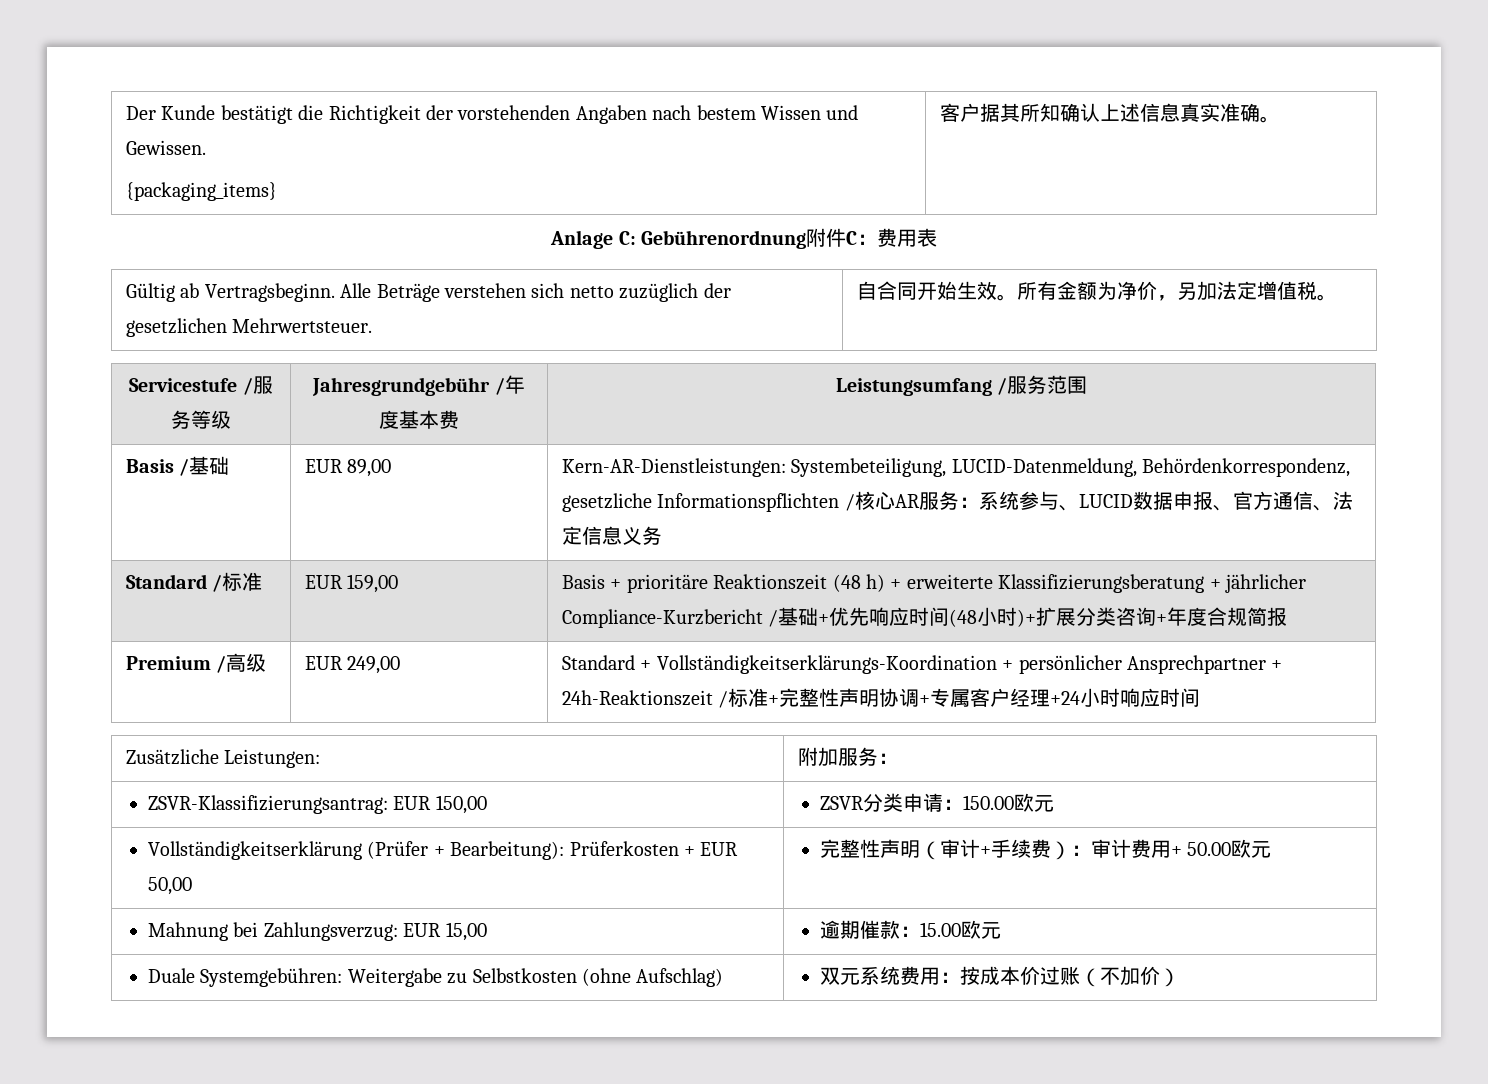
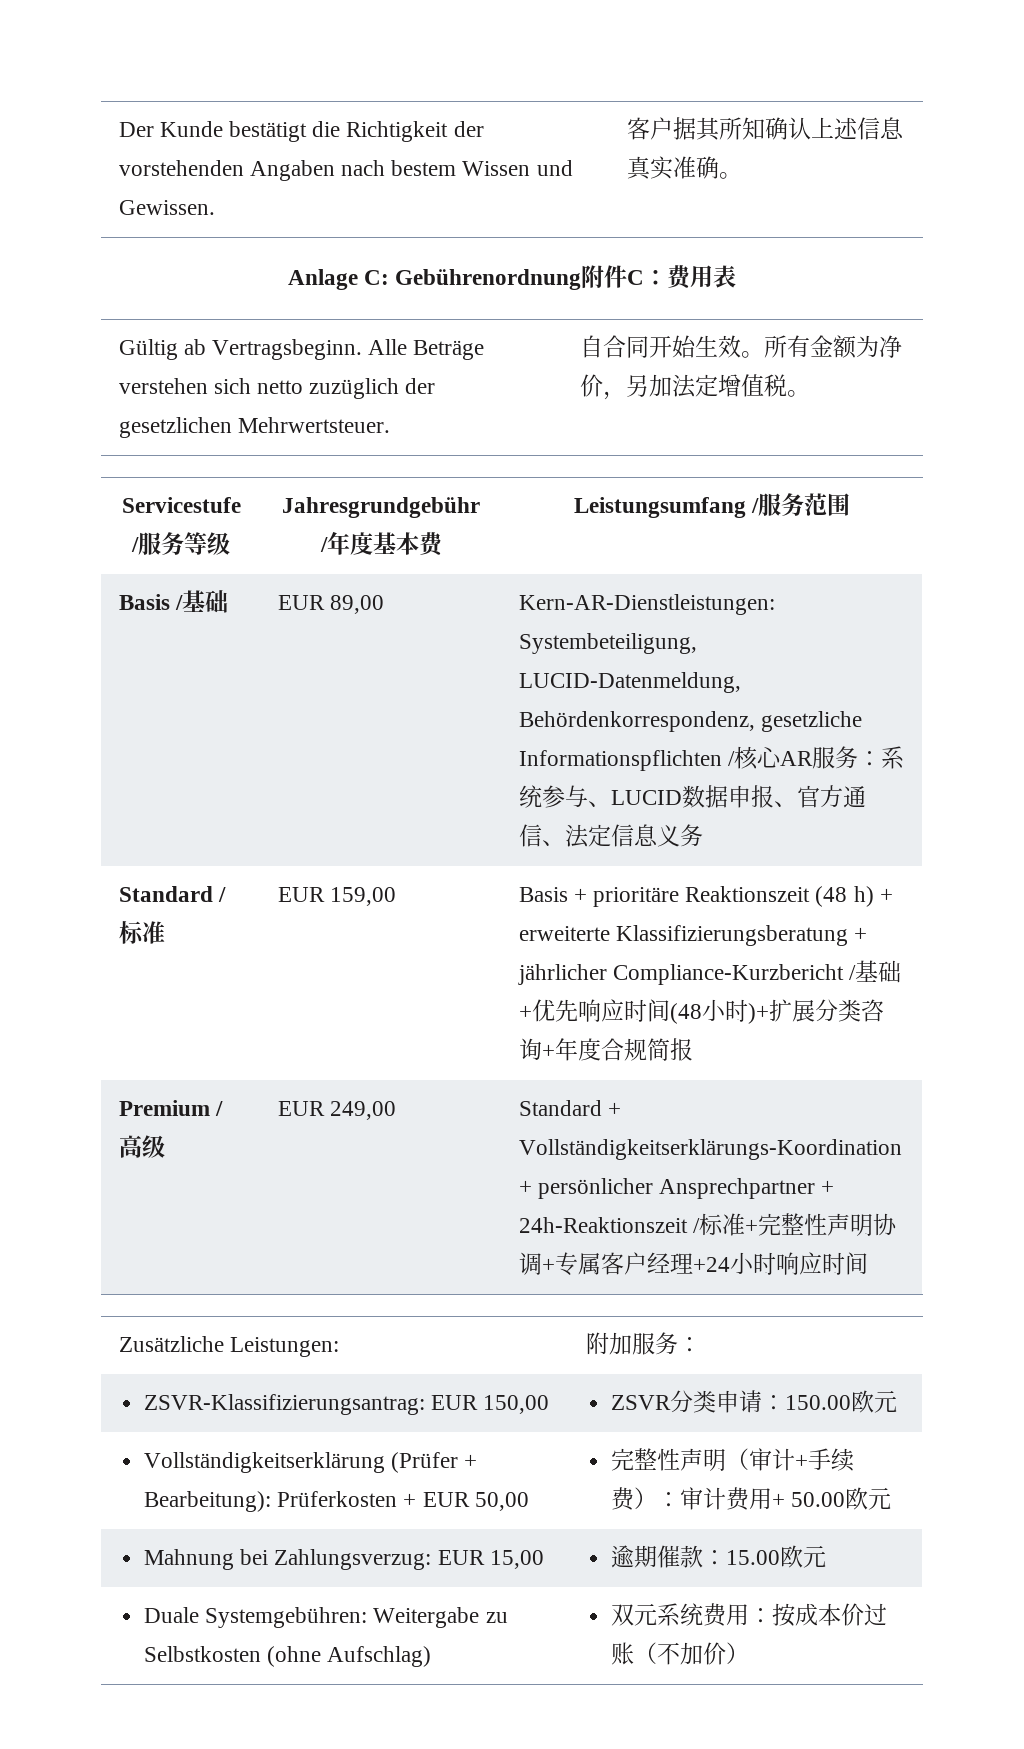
[125,182,277,201] // {packaging_items} -> (215, 207) none

